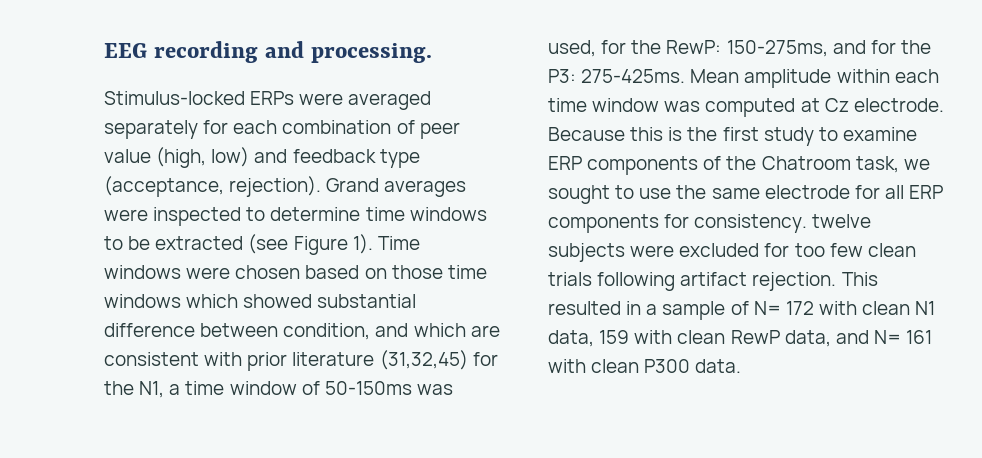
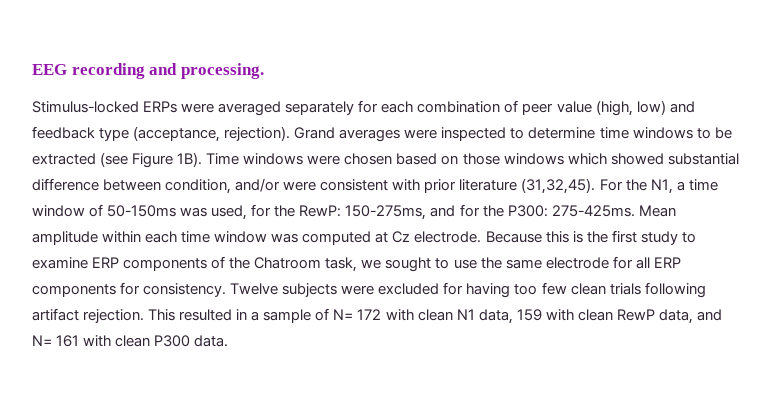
[352,234,373,254] 1). -> [177,152,203,167] 1B).
[447,265,487,279] time -> (500, 159) none
[375,323,500,337] and which are -> [235,178,317,192] and/or were
[379,350,498,370] (31,32,45) for -> [521,178,623,194] (31,32,45). For
[548,69,576,83] P3: -> [507,205,548,217] P300:
[812,214,872,228] twelve -> [230,283,279,295] Twelve
(790, 250) none -> [466,283,511,298] having

